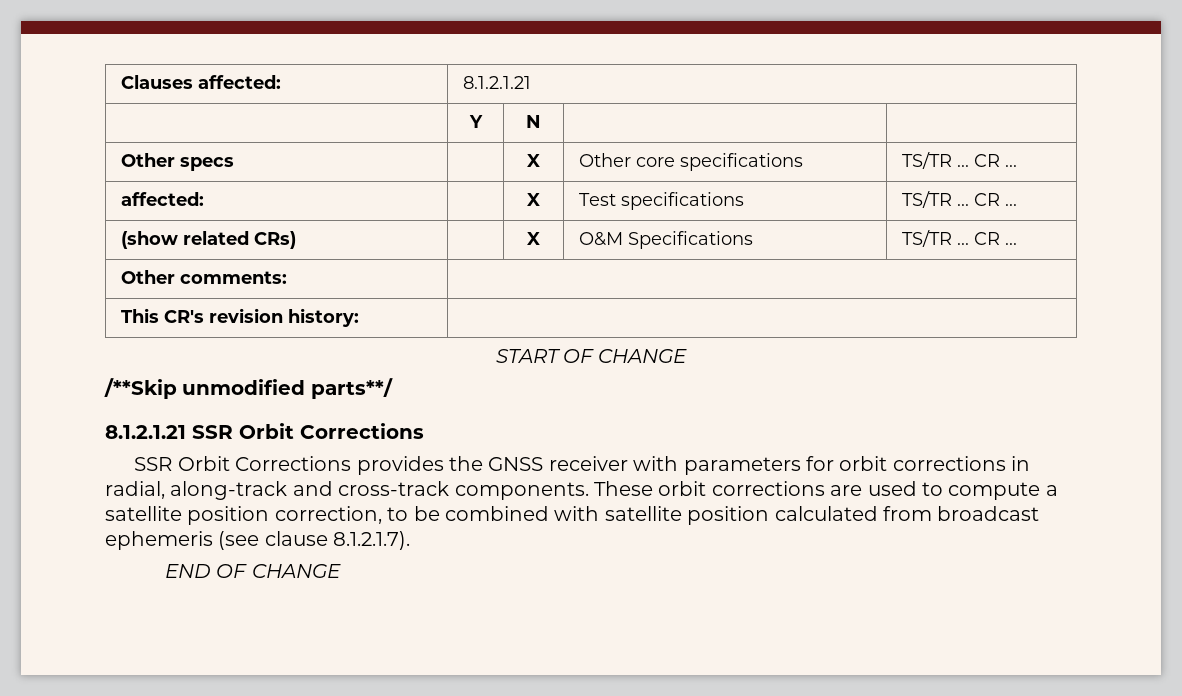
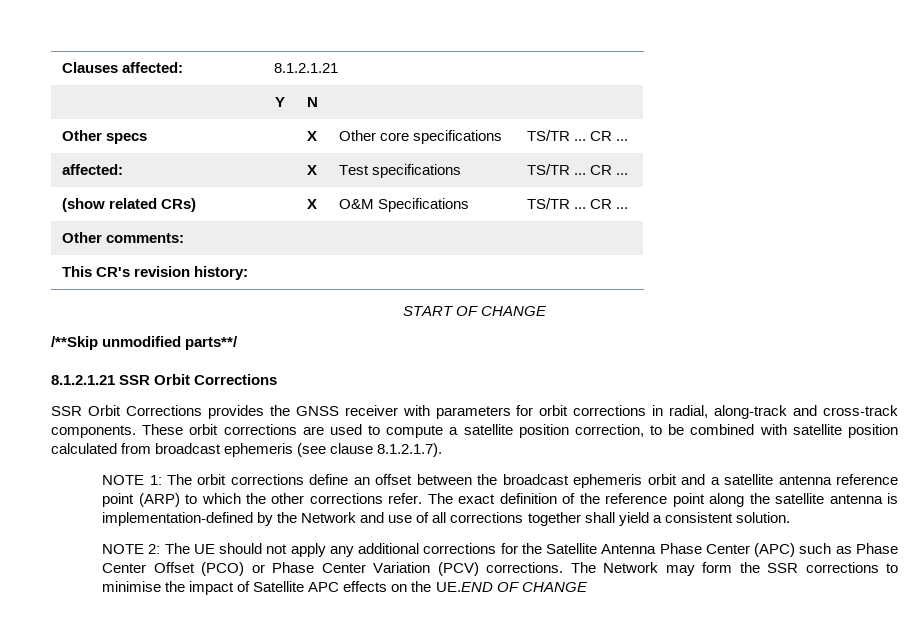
[165,564,212,578] END -> [102,474,898,488] [102,493,898,507] [102,512,790,526] [102,543,898,557] [102,562,899,576] [102,581,493,595] NOTE 1: The orbit corrections define an offset between the broadcast ephemeris orbit and a satellite antenna reference point (ARP) to which the other corrections refer. The exact definition of the reference point along the satellite antenna is implementation-defined by the Network and use of all corrections together shall yield a consistent solution. // NOTE 2: The UE should not apply any additional corrections for the Satellite Antenna Phase Center (APC) such as Phase Center Offset (PCO) or Phase Center Variation (PCV) corrections. The Network may form the SSR corrections to minimise the impact of Satellite APC effects on the UE.END

